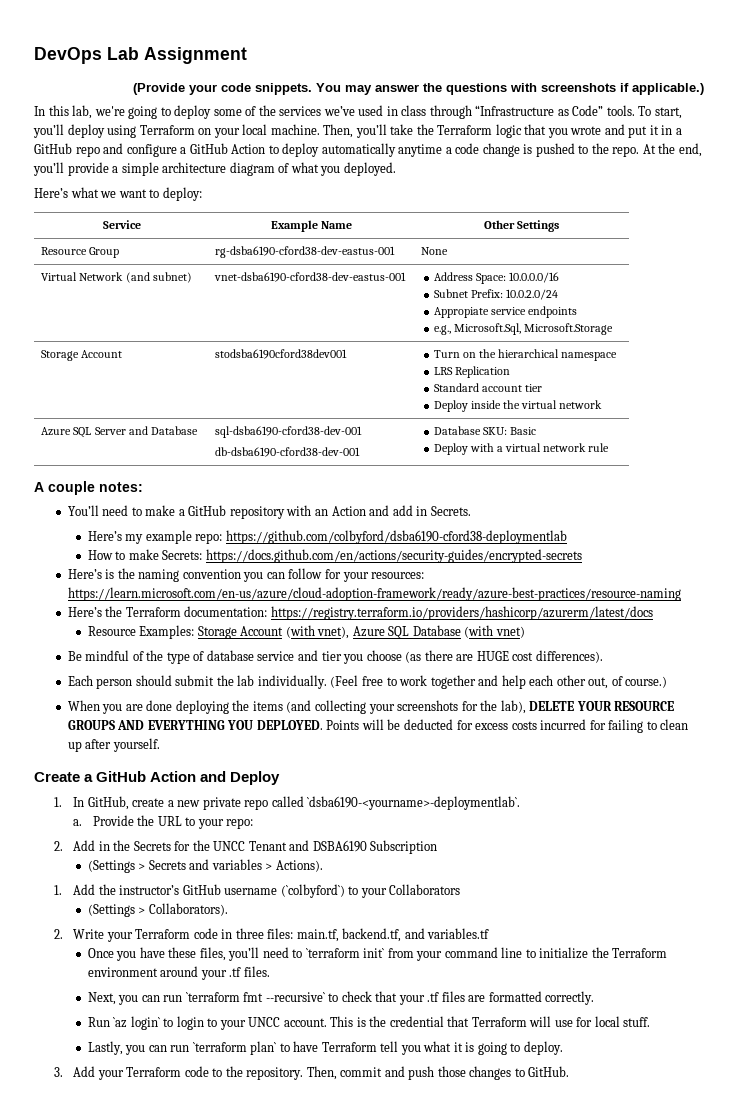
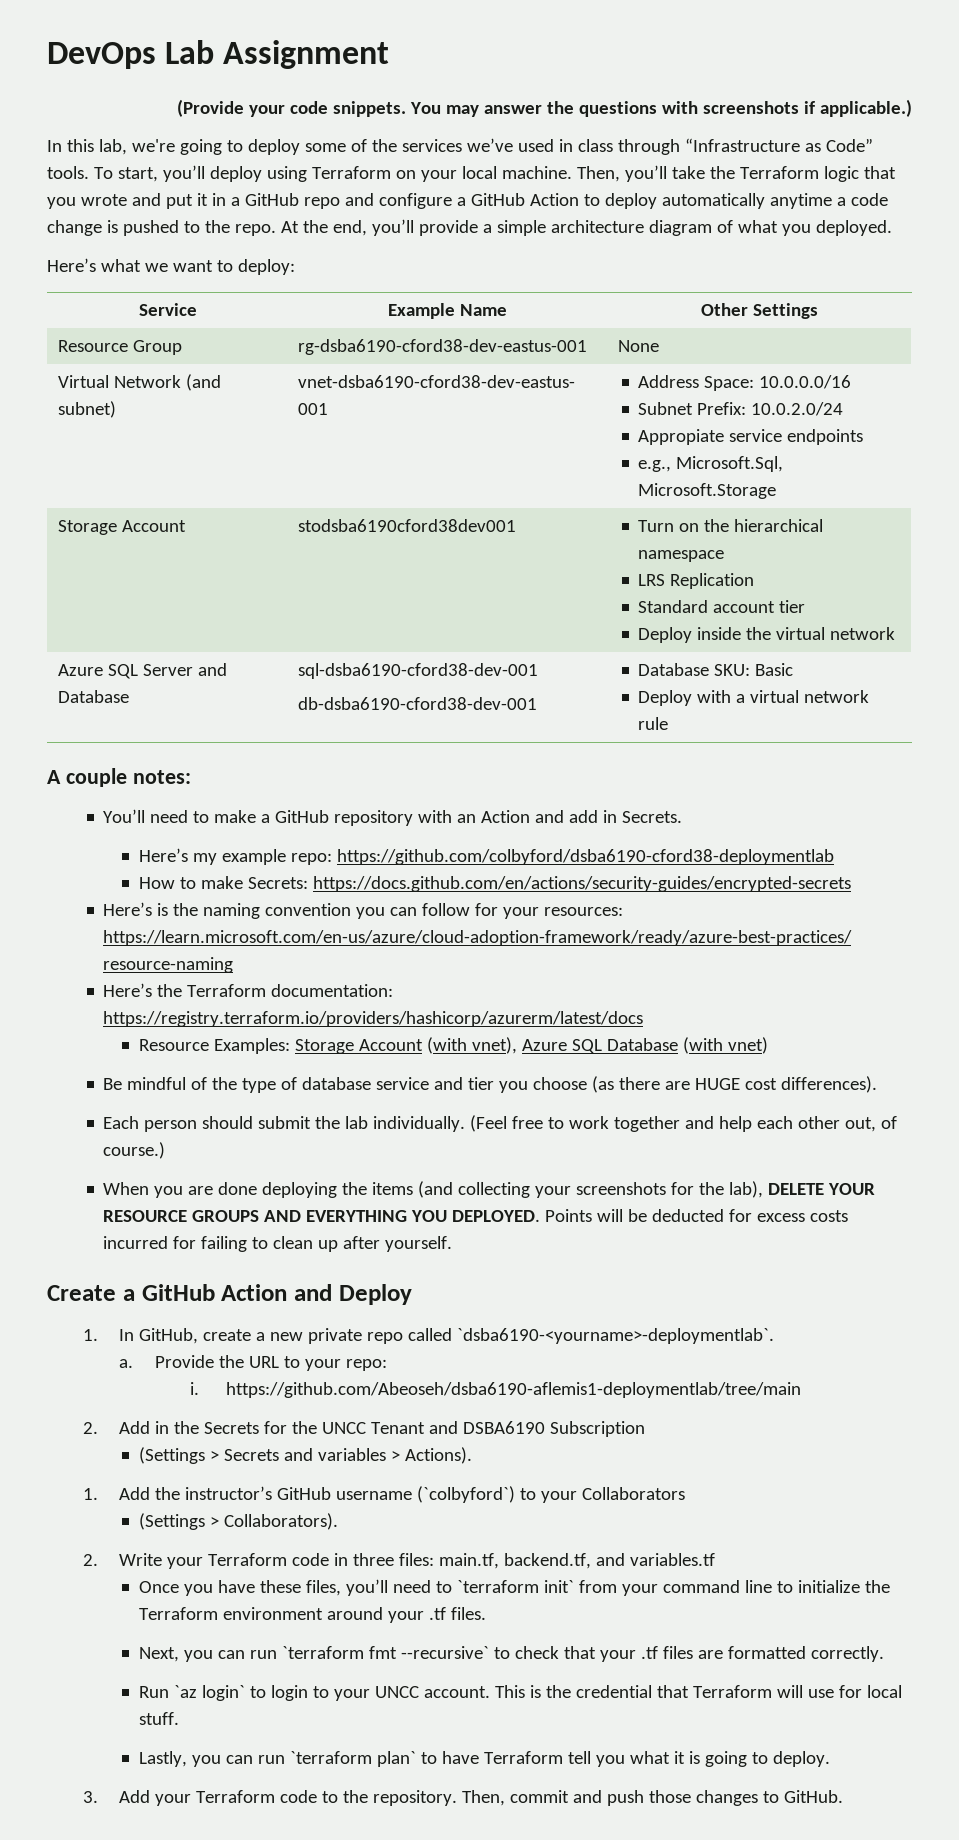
(254, 823) none -> [190,1382,802,1398] // i. https://github.com/Abeoseh/dsba6190-aflemis1-deploymentlab/tree/main

